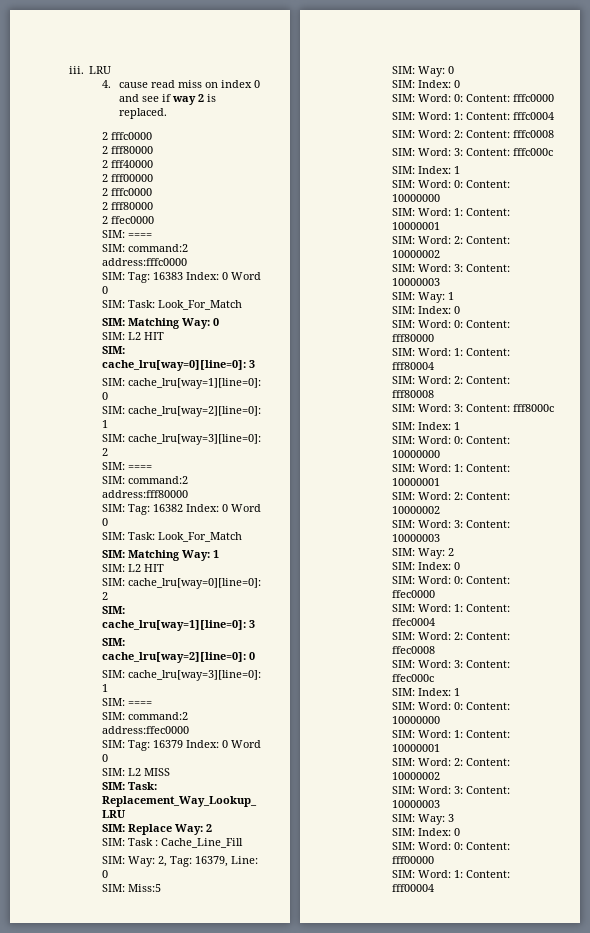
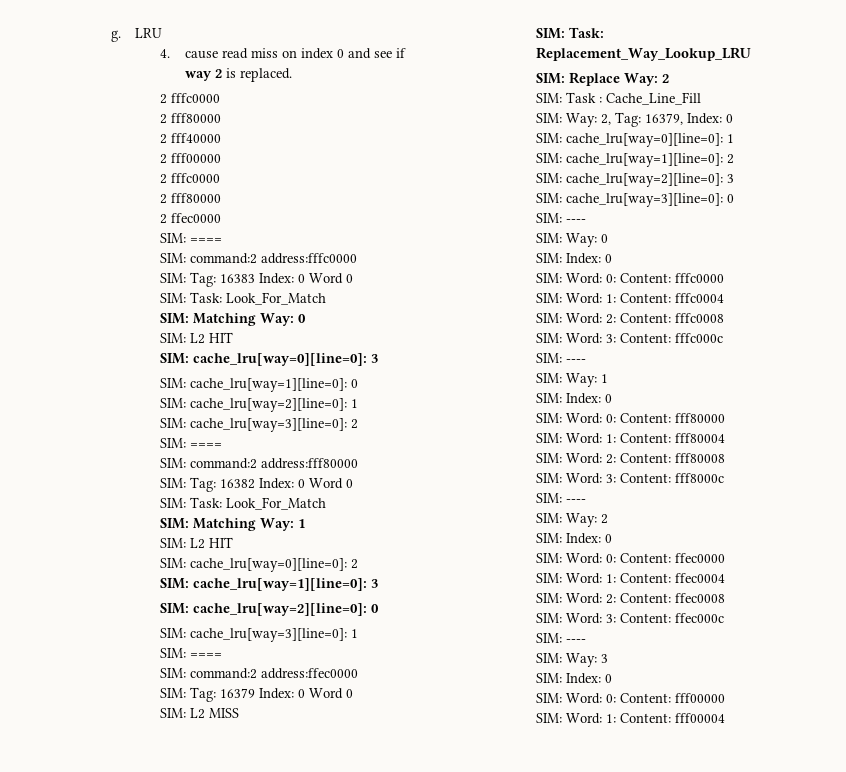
[68,66,84,74] iii. -> [110,30,121,42] g.
[231,856,259,864] [102,870,109,878] [102,884,162,892] Line: 0 // SIM: Miss:5 -> [687,113,734,124] [536,133,735,147] [536,153,735,167] [536,173,735,187] [536,193,735,207] [536,213,587,223] Index: 0 // SIM: cache_lru[way=0][line=0]: 1 // SIM: cache_lru[way=1][line=0]: 2 // SIM: cache_lru[way=2][line=0]: 3 // SIM: cache_lru[way=3][line=0]: 0 // SIM: ----
[418,166,461,174] [392,180,511,188] [392,194,441,202] [392,208,511,216] [392,222,441,230] [392,236,511,244] [392,250,441,258] [392,264,511,272] [392,278,441,286] Index: 1 // SIM: Word: 0: Content: 10000000 // SIM: Word: 1: Content: 10000001 // SIM: Word: 2: Content: 10000002 // SIM: Word: 3: Content: 10000003 -> [566,359,587,363] ----
[418,422,461,430] [392,436,511,444] [392,450,441,458] [392,464,511,472] [392,478,441,486] [392,492,511,500] [392,506,441,514] [392,520,511,528] [392,534,441,542] Index: 1 // SIM: Word: 0: Content: 10000000 // SIM: Word: 1: Content: 10000001 // SIM: Word: 2: Content: 10000002 // SIM: Word: 3: Content: 10000003 -> [566,499,587,503] ----
[418,688,461,696] [392,702,511,710] [392,716,441,724] [392,730,511,738] [392,744,441,752] [392,758,511,766] [392,772,441,780] [392,786,511,794] [392,800,441,808] Index: 1 // SIM: Word: 0: Content: 10000000 // SIM: Word: 1: Content: 10000001 // SIM: Word: 2: Content: 10000002 // SIM: Word: 3: Content: 10000003 -> [566,639,587,643] ----

